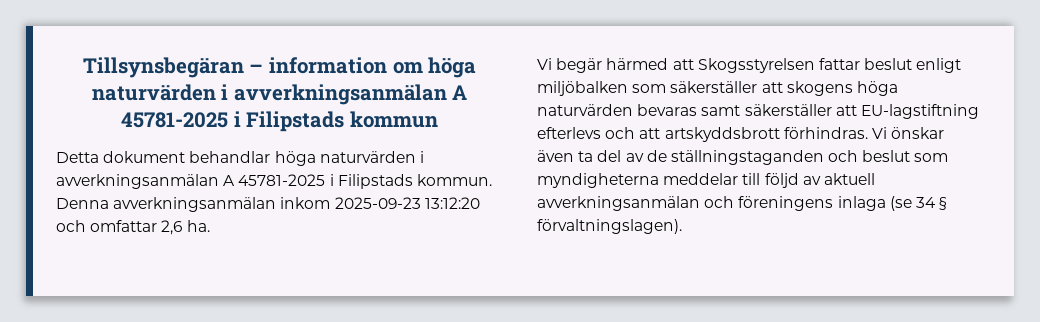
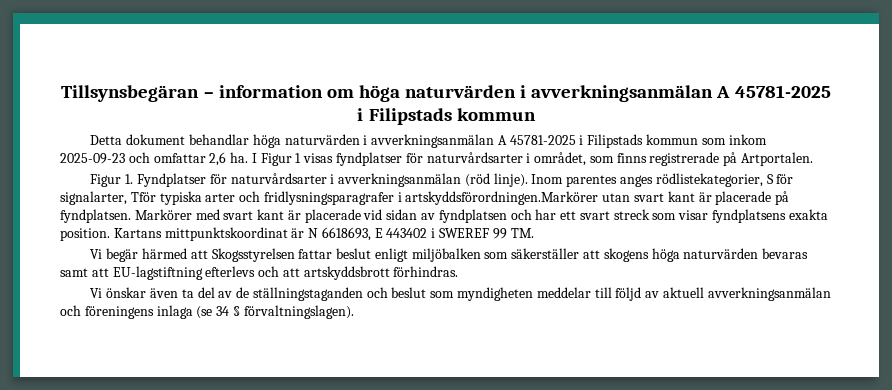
[416,174,492,186] [56,197,277,212] kommun. Denna avverkningsanmälan -> [645,134,726,145] kommun som
[424,197,480,209] 13:12:20 -> (125, 158) none
(210, 226) none -> [251,152,814,166] [90,173,794,187] [60,191,790,205] [60,209,828,223] [60,227,534,241] I Figur 1 visas fyndplatser för naturvårdsarter i området, som finns registrerade på Artportalen. // Figur 1. Fyndplatser för naturvårdsarter i avverkningsanmälan (röd linje). Inom parentes anges rödlistekategorier, S för signalarter, Tför typiska arter och fridlysningsparagrafer i artskyddsförordningen.Markörer utan svart kant är placerade på fyndplatsen. Markörer med svart kant är placerade vid sidan av fyndplatsen och har ett svart streck som visar fyndplatsens exakta position. Kartans mittpunktskoordinat är N 6618693, E 443402 i SWEREF 99 TM.
[744,104,832,116] säkerställer -> (88, 272) none
(868, 133) none -> (459, 271) //
[537,173,659,188] myndigheterna -> [456,287,533,301] myndigheten

